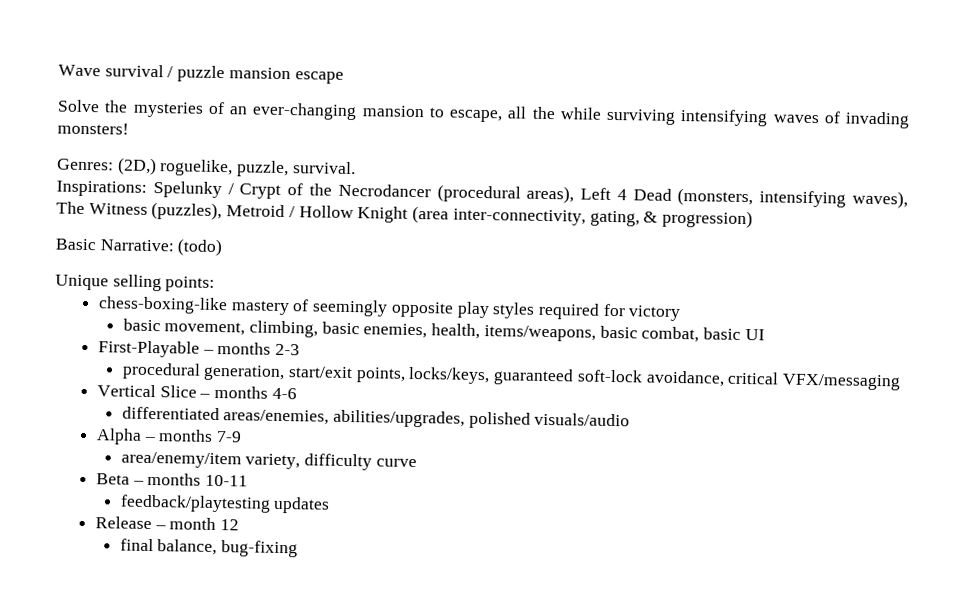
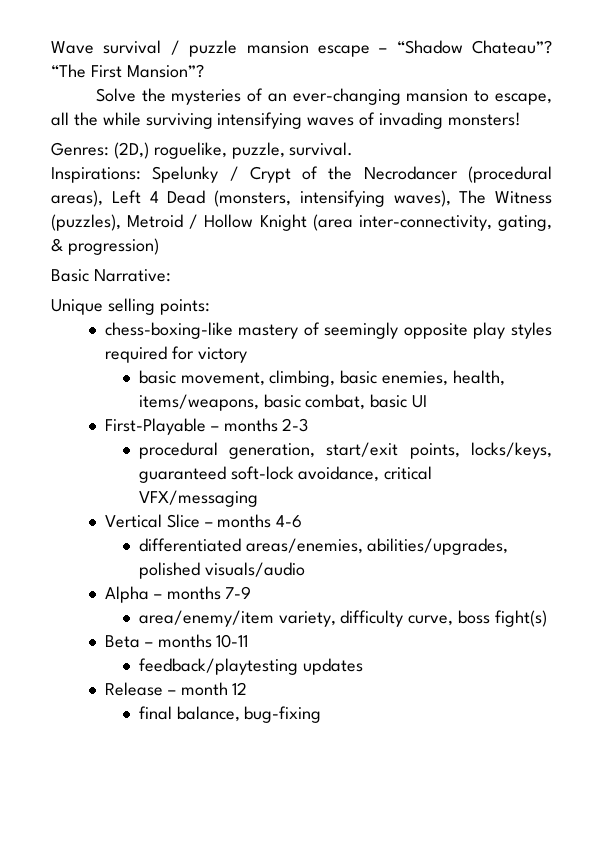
(344, 77) none -> [379,40,552,54] [51,64,204,78] – “Shadow Chateau”? “The First Mansion”?
[177,238,224,257] (todo) -> (171, 275) none
[375,458,417,468] curve -> [408,610,548,627] curve, boss fight(s)

